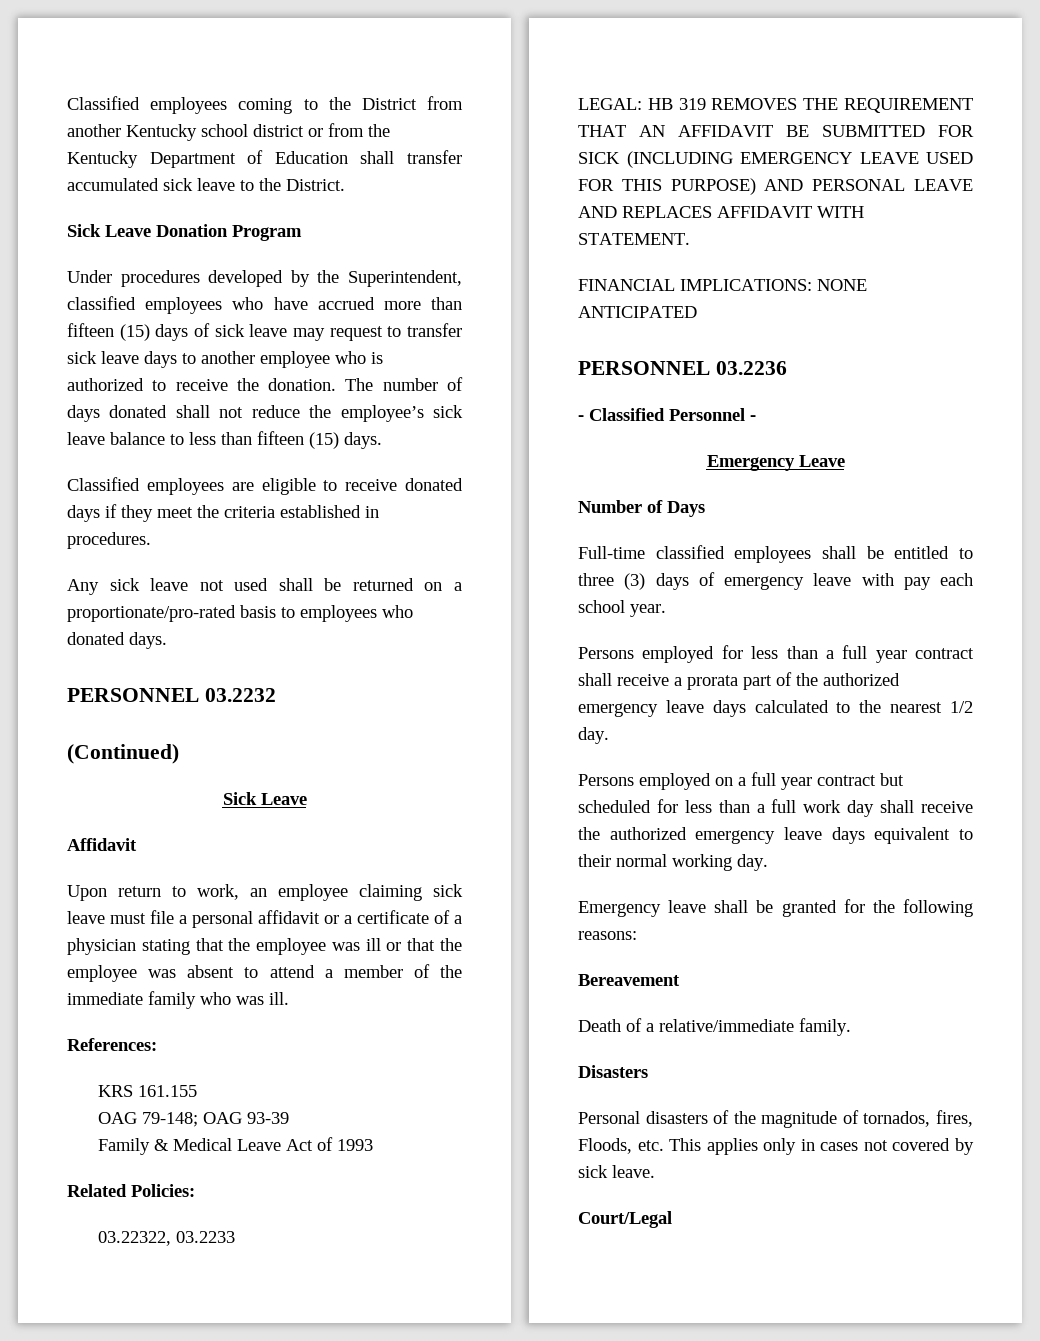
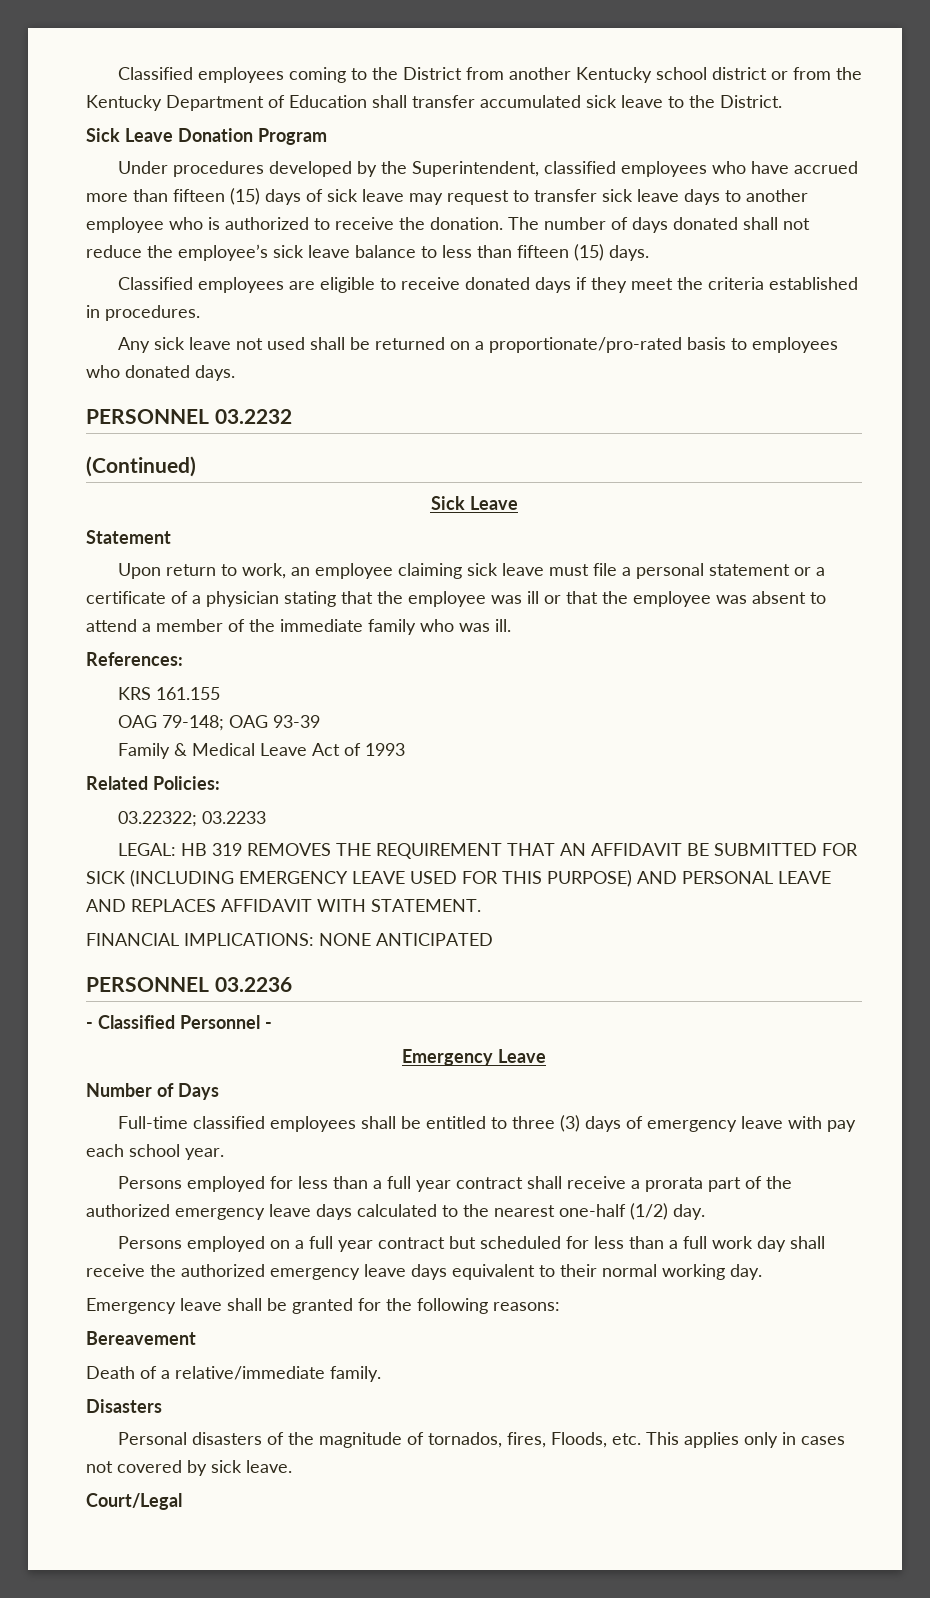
[67,838,137,851] Affidavit -> [86,530,171,544] Statement
[258,910,320,924] affidavit -> [708,564,790,576] statement
[97,1231,171,1246] 03.22322, -> [118,811,198,827] 03.22322;
[950,701,973,713] 1/2 -> [559,1203,668,1220] one-half (1/2)

